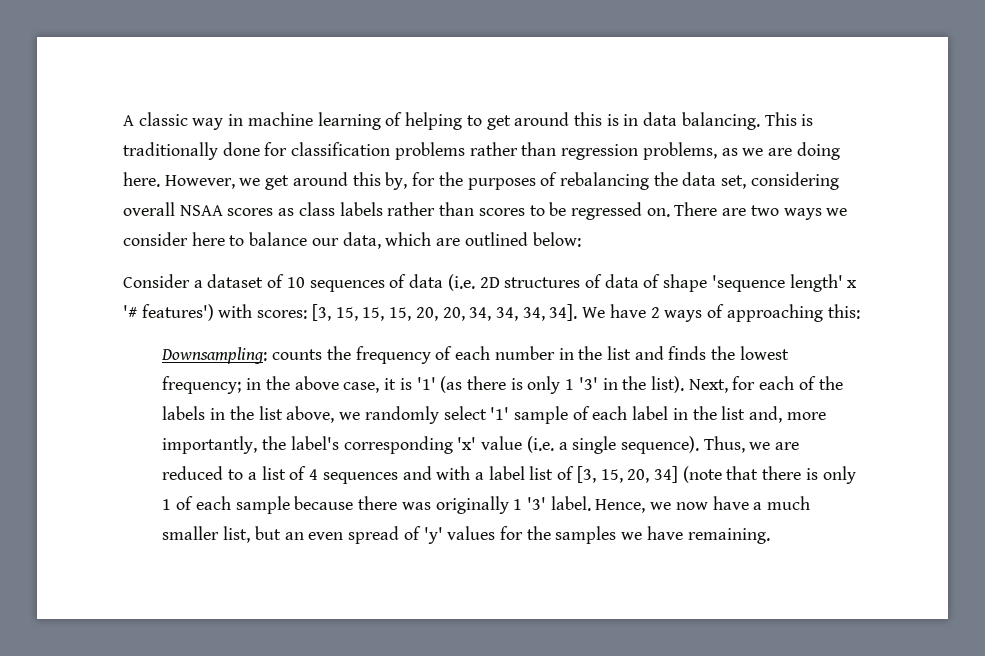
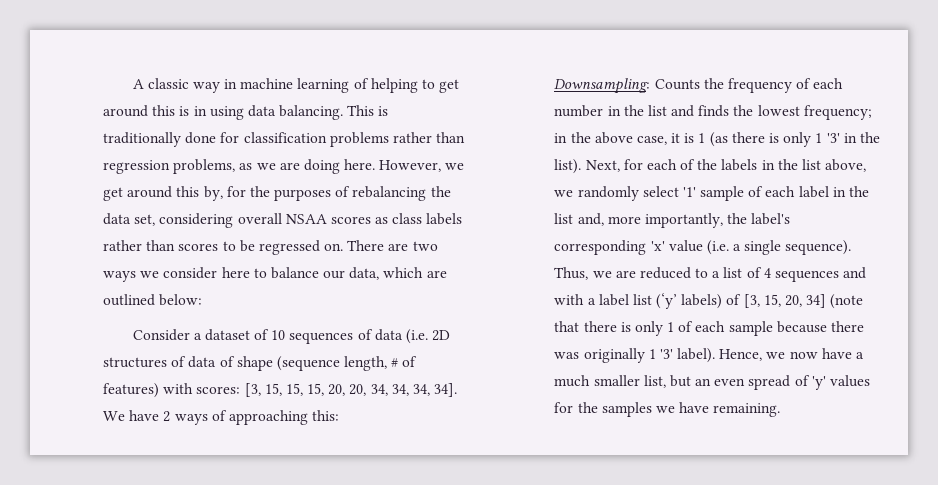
(639, 120) none -> [209,106,244,120] using
[711,274,858,292] [123,304,214,321] 'sequence length' x '# features') -> [276,356,418,371] [103,383,159,398] (sequence length, # of features)
[272,349,323,360] counts -> [654,79,700,90] Counts
[416,377,436,390] '1' -> [698,133,706,143] 1
(554, 473) none -> [656,293,723,309] (‘y’ labels)
[550,496,591,511] label. -> [677,348,716,363] label).

